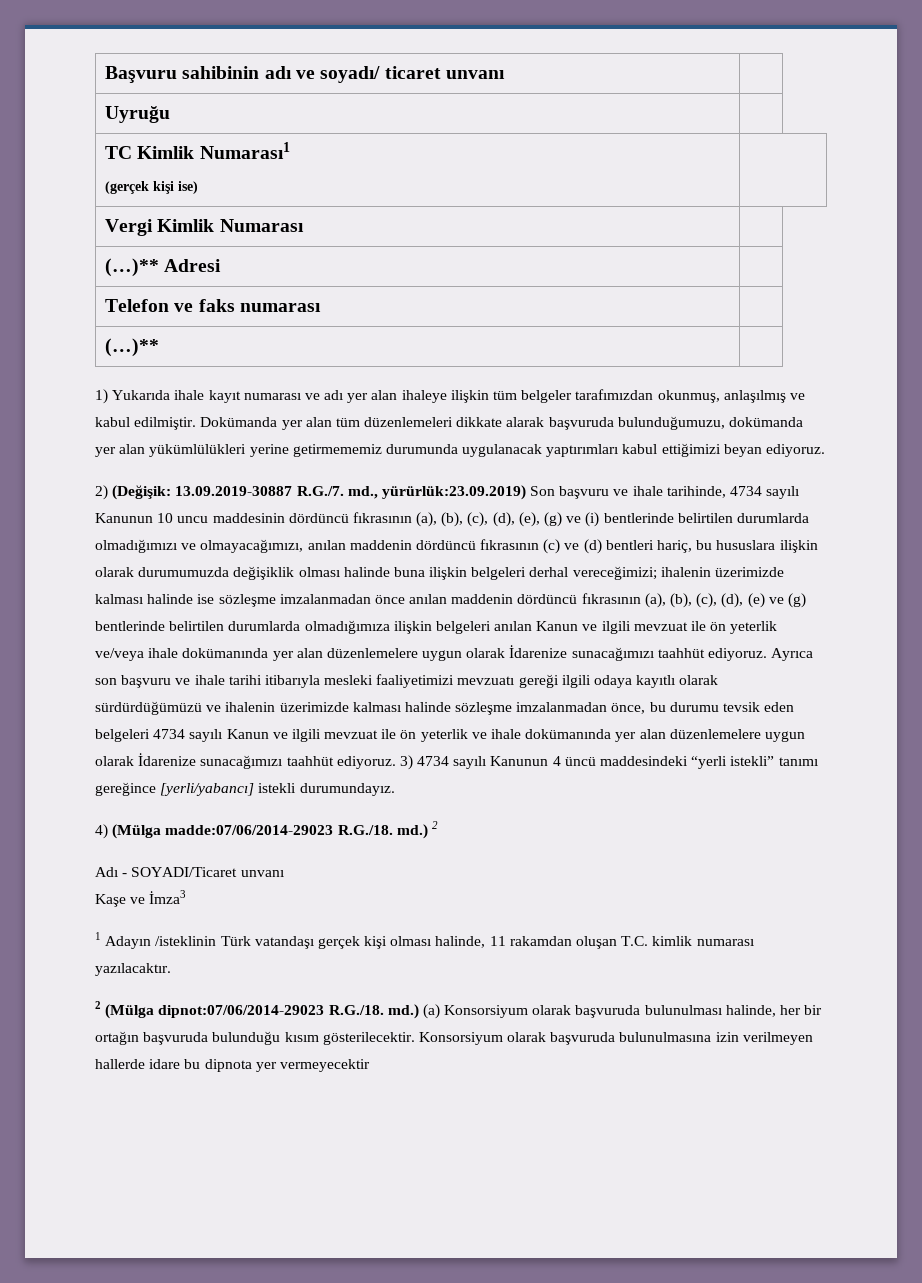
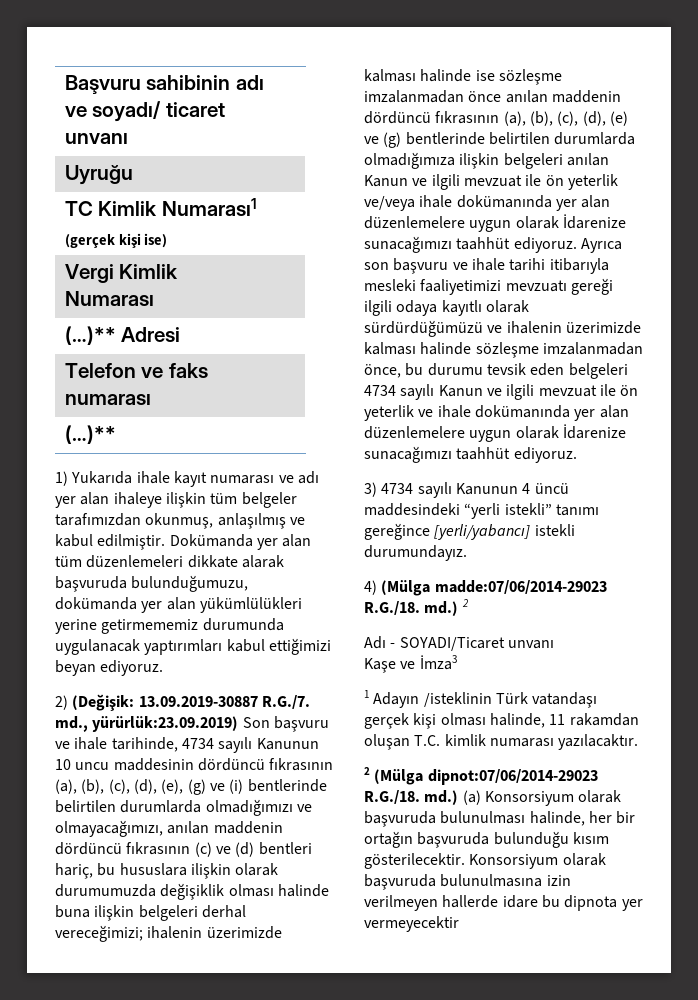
(396, 762) none -> (577, 455) //

